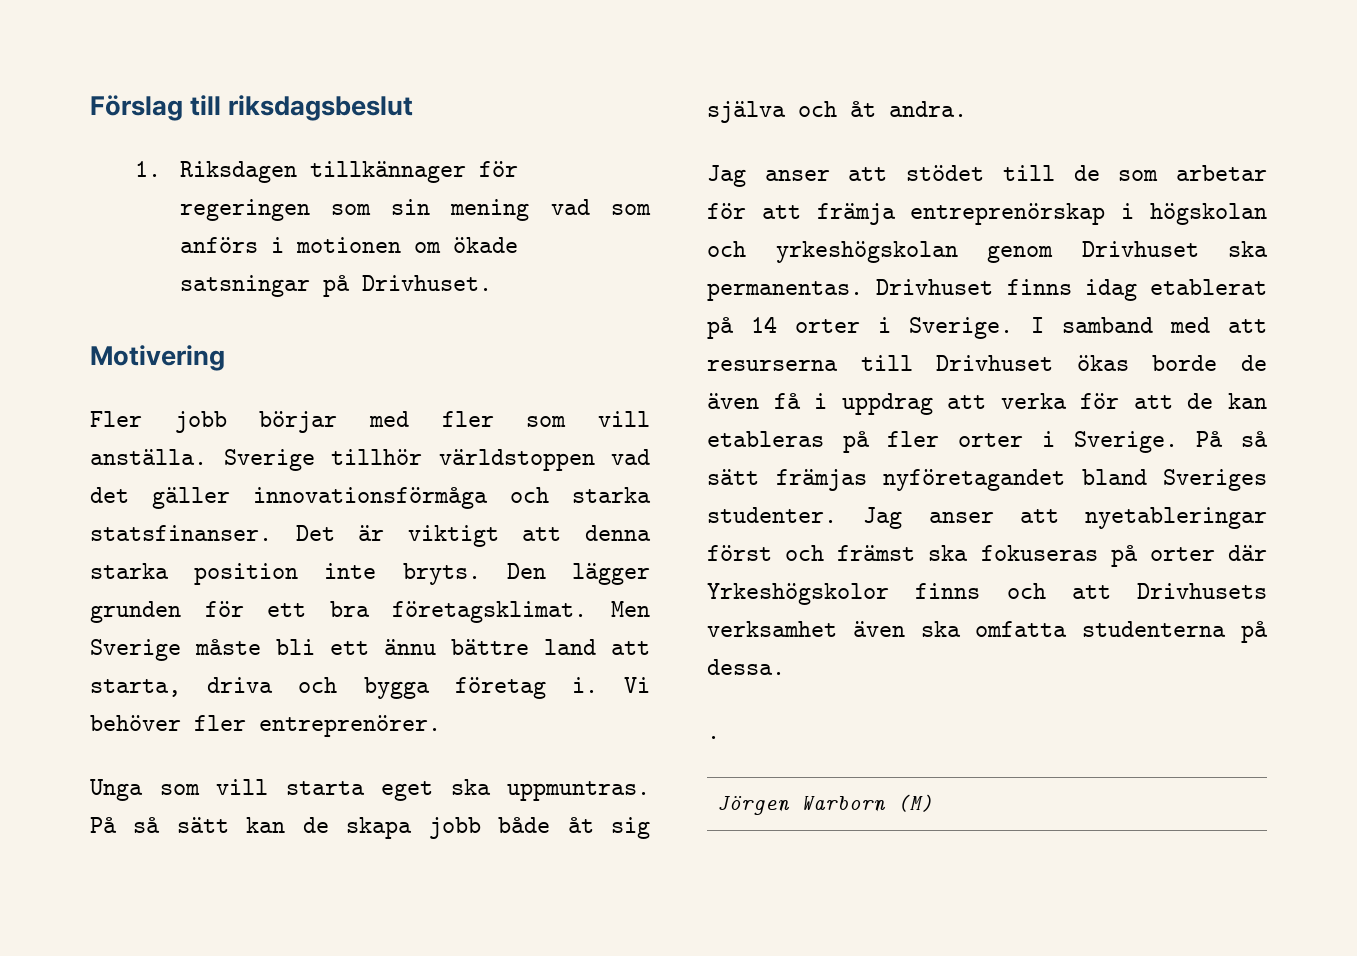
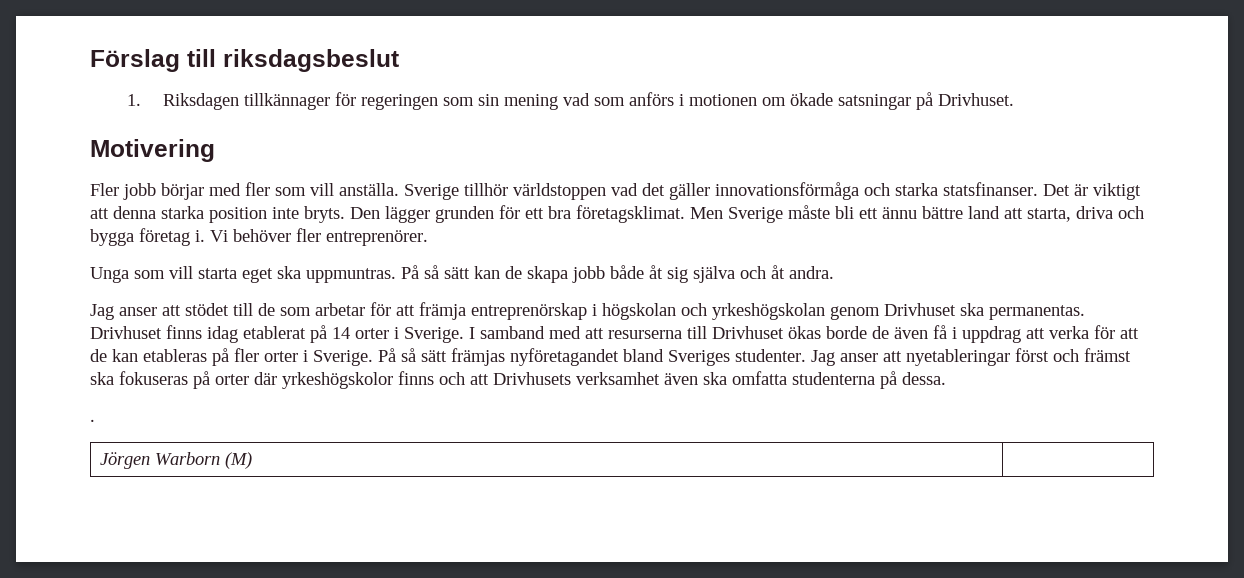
[707,583,889,605] Yrkeshögskolor -> [282,372,393,389] yrkeshögskolor

